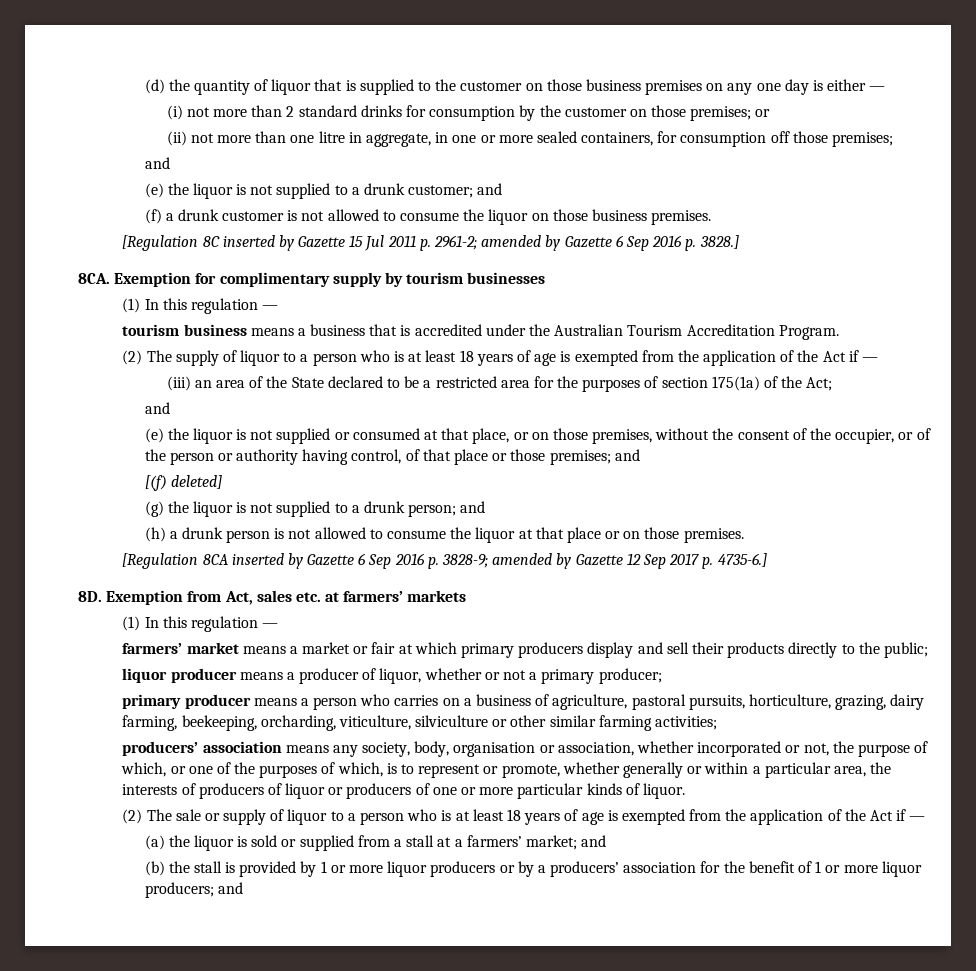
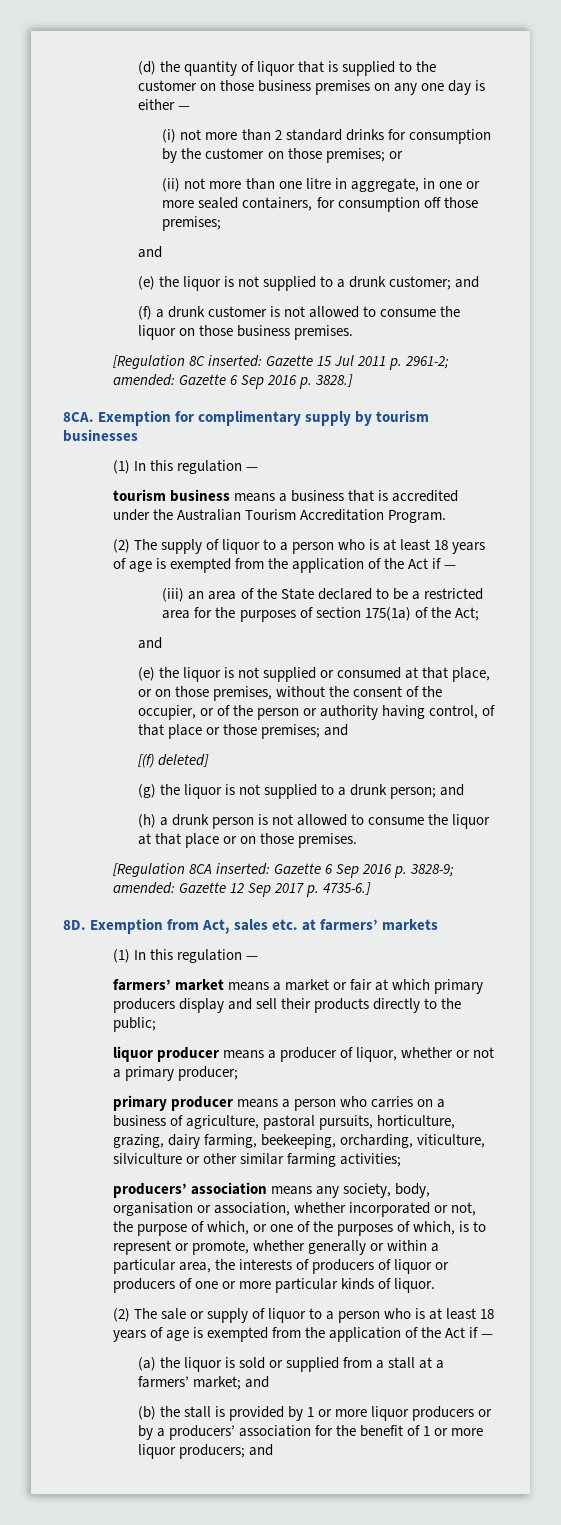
[222,235,294,251] inserted by -> [207,355,262,367] inserted:
[481,235,561,251] amended by -> [112,374,175,386] amended:
[231,553,303,569] inserted by -> [215,863,270,875] inserted:
[492,553,572,569] amended by -> [112,882,175,894] amended:

